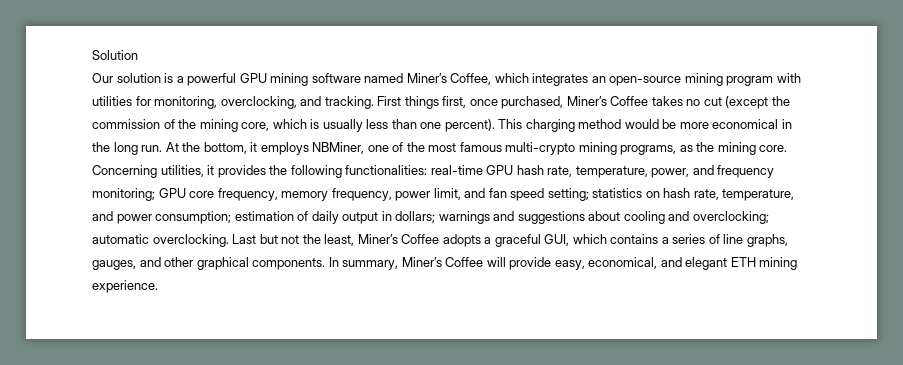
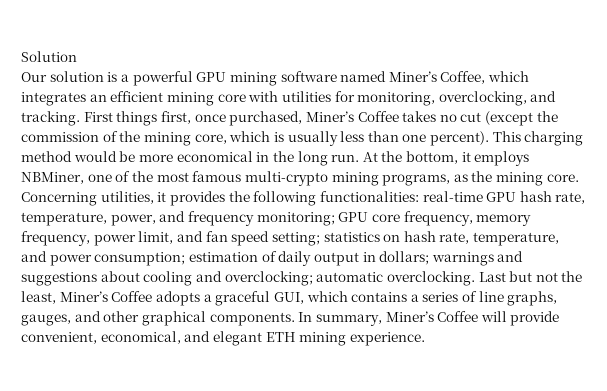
[609,73,774,86] open-source mining program -> [110,91,246,106] efficient mining core
[554,260,585,270] easy, -> [21,332,97,344] convenient,

